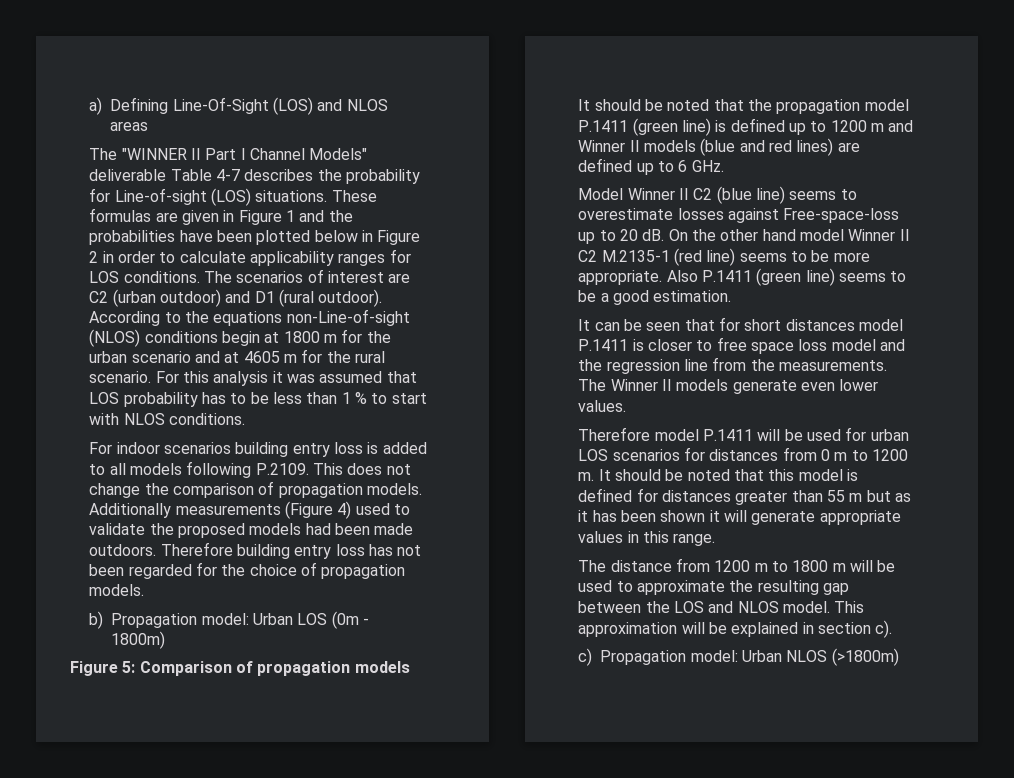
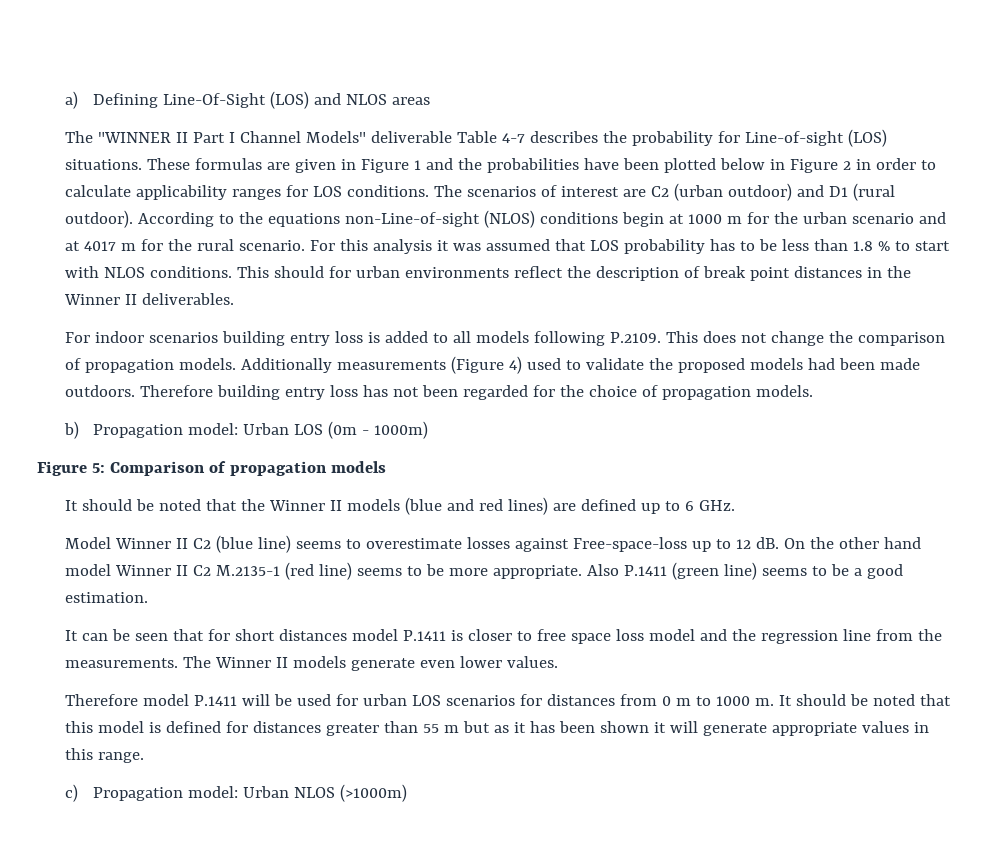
[283,331,320,343] 1800 -> [687,214,722,224] 1000
[243,351,280,363] 4605 -> [83,241,116,251] 4017
[341,392,351,404] 1 -> [852,241,873,251] 1.8
(246, 419) none -> [236,266,911,281] [63,293,234,305] This should for urban environments reflect the description of break point distances in the Winner II deliverables.
[111,631,166,649] 1800m) -> [373,421,428,439] 1000m)
[776,99,909,114] [578,118,914,136] propagation model P.1411 (green line) is defined up to 1200 m and -> (265, 505) none
[620,229,639,241] 20 -> [735,539,751,549] 12
[871,449,908,461] 1200 -> [715,696,750,706] 1000
[578,558,896,572] [578,580,849,595] [578,601,865,613] [578,620,893,638] // The distance from 1200 m to 1800 m will be used to approximate the resulting gap between the LOS and NLOS model. This approximation will be explained in section c). -> (144, 757) none
[831,648,899,666] (>1800m) -> [339,784,407,802] (>1000m)

